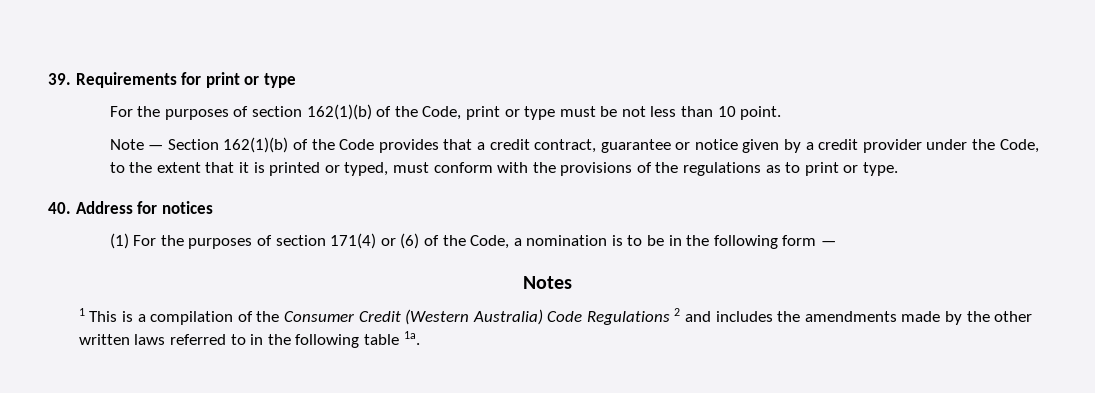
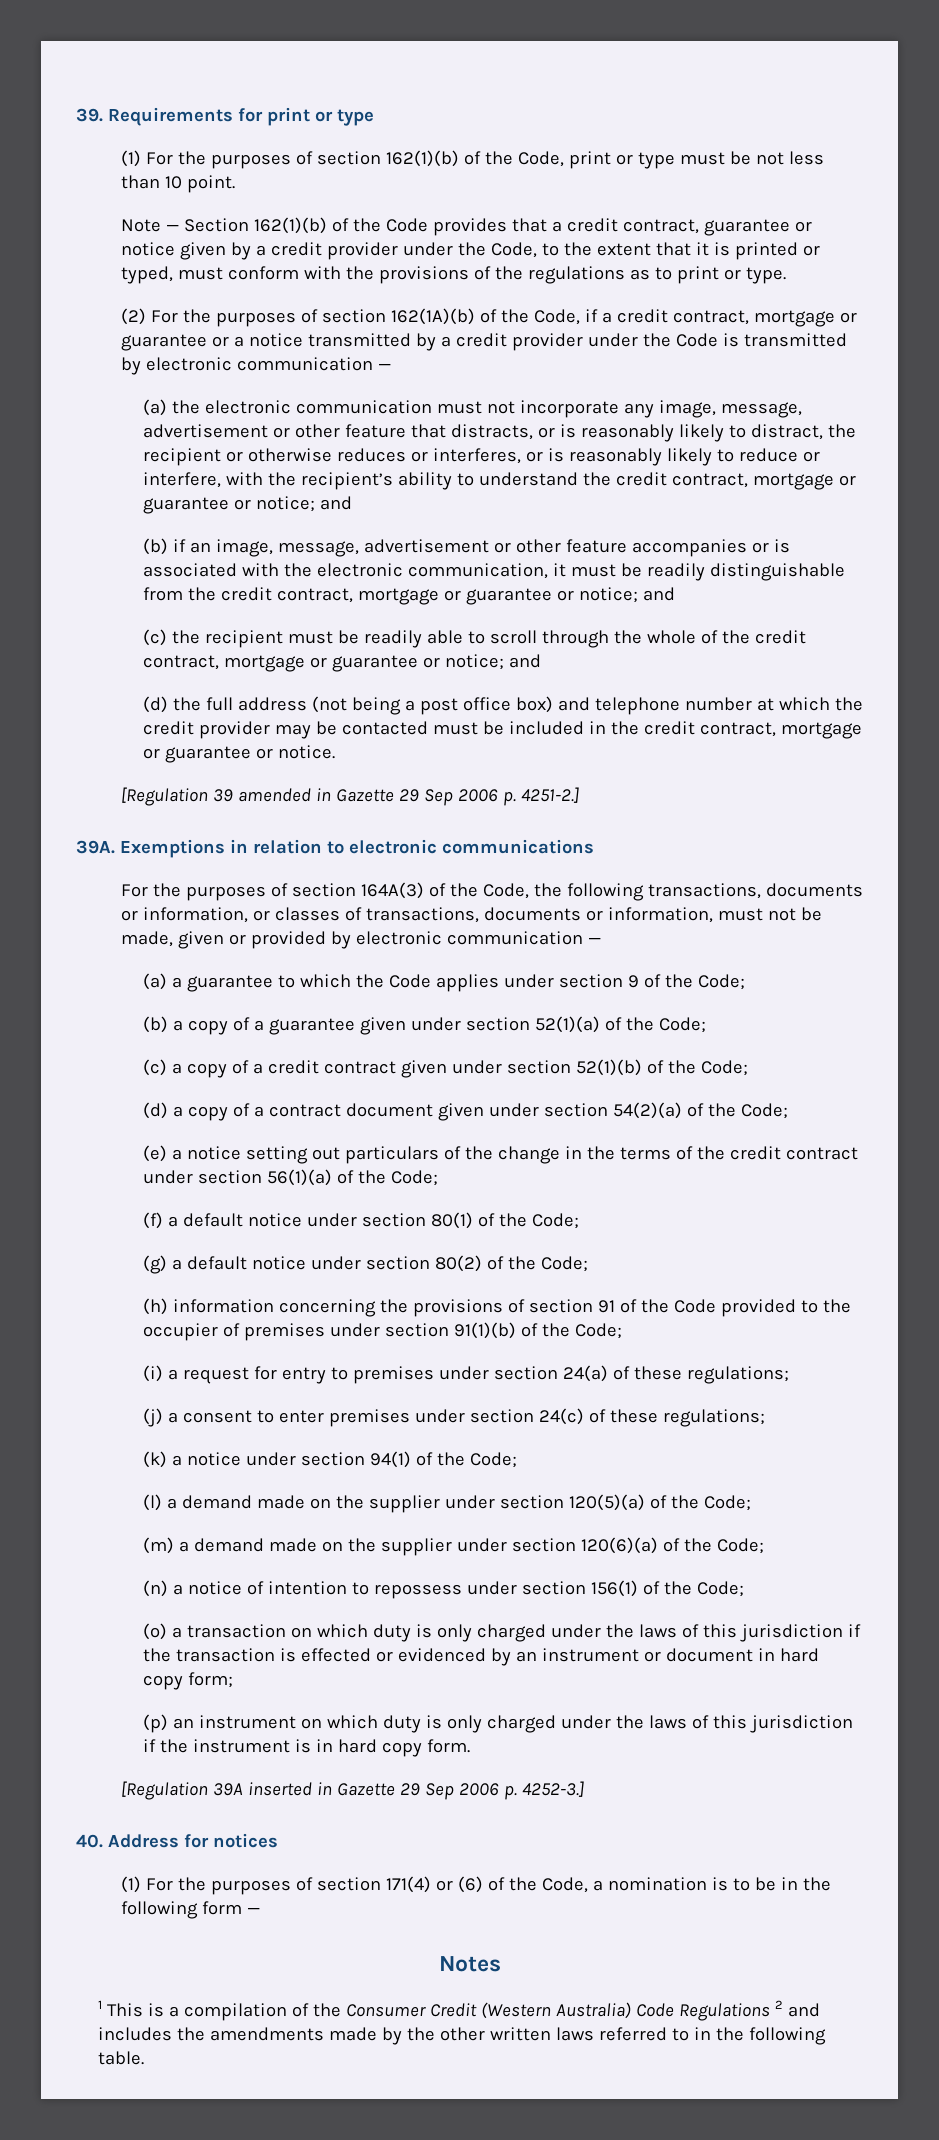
(296, 80) none -> [120,150,141,167] (1)
(899, 169) none -> [120,308,857,327] [120,333,847,351] [120,357,391,375] [142,399,802,418] [142,424,856,442] [142,448,820,466] [142,472,856,490] [142,496,352,514] [142,538,790,557] [142,563,845,581] [142,587,675,605] [142,629,806,648] [142,654,541,672] [142,696,863,715] [142,721,862,739] [142,745,335,763] [120,787,579,806] [76,839,594,858] [120,882,863,901] [120,907,822,923] [120,931,601,949] [142,973,745,992] [142,1016,706,1035] [142,1059,748,1078] [142,1102,788,1121] [142,1145,858,1164] [142,1169,438,1186] [142,1212,579,1229] [142,1255,588,1274] [142,1298,851,1317] [142,1322,622,1341] [142,1365,789,1384] [142,1408,765,1427] [142,1451,517,1468] [142,1494,751,1513] [142,1537,764,1556] [142,1580,744,1599] [142,1623,861,1642] [142,1648,819,1666] [142,1672,233,1690] [142,1714,853,1733] [142,1739,470,1757] [120,1781,584,1800] // (2) For the purposes of section 162(1A)(b) of the Code, if a credit contract, mortgage or guarantee or a notice transmitted by a credit provider under the Code is transmitted by electronic communication — // (a) the electronic communication must not incorporate any image, message, advertisement or other feature that distracts, or is reasonably likely to distract, the recipient or otherwise reduces or interferes, or is reasonably likely to reduce or interfere, with the recipient’s ability to understand the credit contract, mortgage or guarantee or notice; and // (b) if an image, message, advertisement or other feature accompanies or is associated with the electronic communication, it must be readily distinguishable from the credit contract, mortgage or guarantee or notice; and // (c) the recipient must be readily able to scroll through the whole of the credit contract, mortgage or guarantee or notice; and // (d) the full address (not being a post office box) and telephone number at which the credit provider may be contacted must be included in the credit contract, mortgage or guarantee or notice. // [Regulation 39 amended in Gazette 29 Sep 2006 p. 4251-2.] // 39A. Exemptions in relation to electronic communications // For the purposes of section 164A(3) of the Code, the following transactions, documents or information, or classes of transactions, documents or information, must not be made, given or provided by electronic communication — // (a) a guarantee to which the Code applies under section 9 of the Code; // (b) a copy of a guarantee given under section 52(1)(a) of the Code; // (c) a copy of a credit contract given under section 52(1)(b) of the Code; // (d) a copy of a contract document given under section 54(2)(a) of the Code; // (e) a notice setting out particulars of the change in the terms of the credit contract under section 56(1)(a) of the Code; // (f) a default notice under section 80(1) of the Code; // (g) a default notice under section 80(2) of the Code; // (h) information concerning the provisions of section 91 of the Code provided to the occupier of premises under section 91(1)(b) of the Code; // (i) a request for entry to premises under section 24(a) of these regulations; // (j) a consent to enter premises under section 24(c) of these regulations; // (k) a notice under section 94(1) of the Code; // (l) a demand made on the supplier under section 120(5)(a) of the Code; // (m) a demand made on the supplier under section 120(6)(a) of the Code; // (n) a notice of intention to repossess under section 156(1) of the Code; // (o) a transaction on which duty is only charged under the laws of this jurisdiction if the transaction is effected or evidenced by an instrument or document in hard copy form; // (p) an instrument on which duty is only charged under the laws of this jurisdiction if the instrument is in hard copy form. // [Regulation 39A inserted in Gazette 29 Sep 2006 p. 4252-3.]
[363,331,420,345] table 1a. -> [98,2051,145,2065] table.

